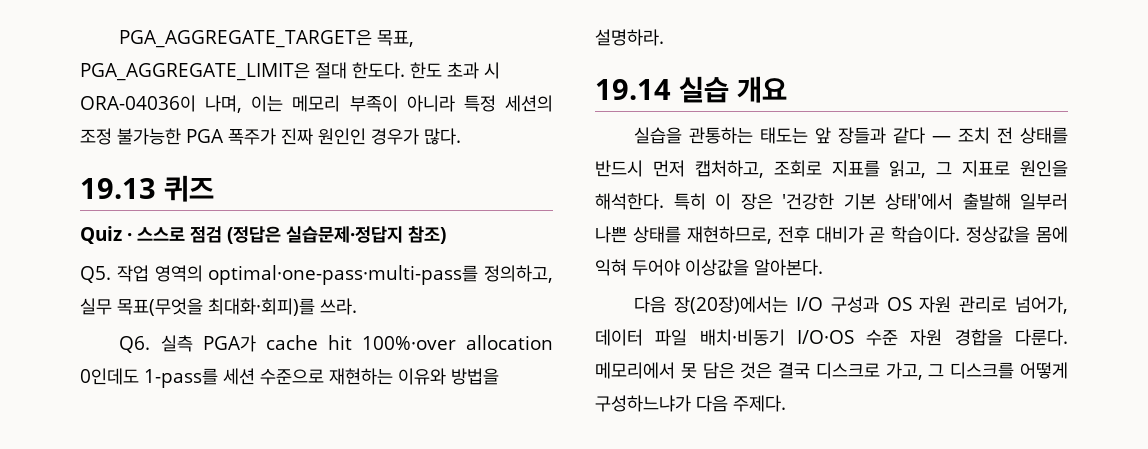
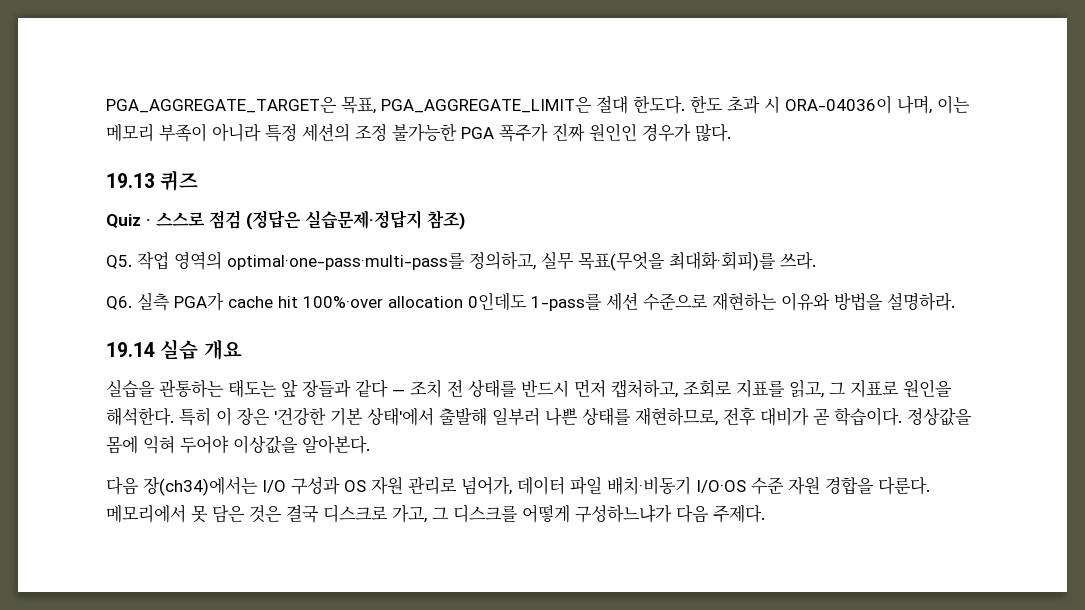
[674,296,789,314] 장(20장)에서는 -> [143,476,258,496] 장(ch34)에서는

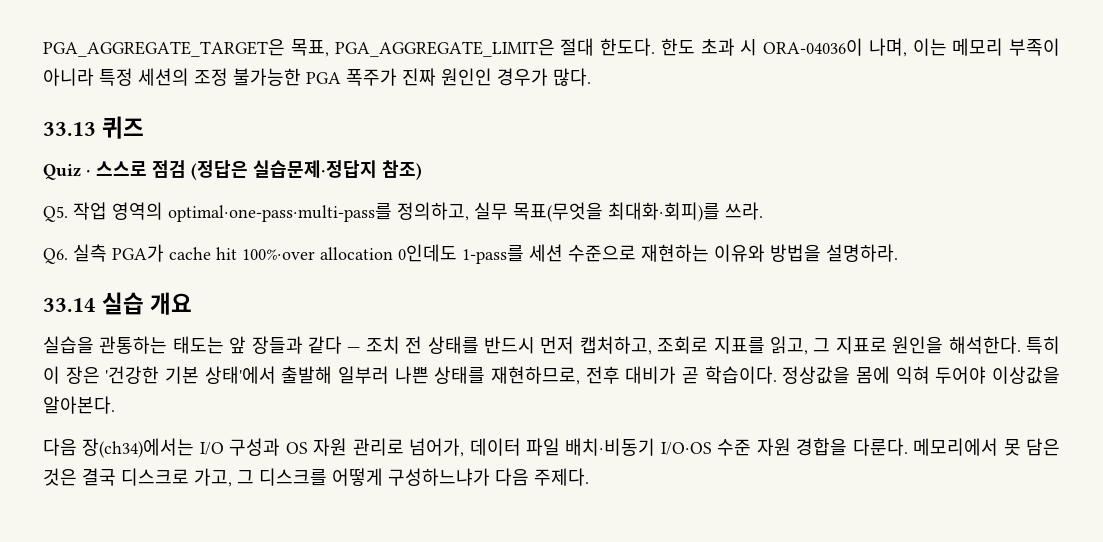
[106,173,155,188] 19.13 -> [43,122,96,136] 33.13
[106,342,155,357] 19.14 -> [43,298,96,312] 33.14

